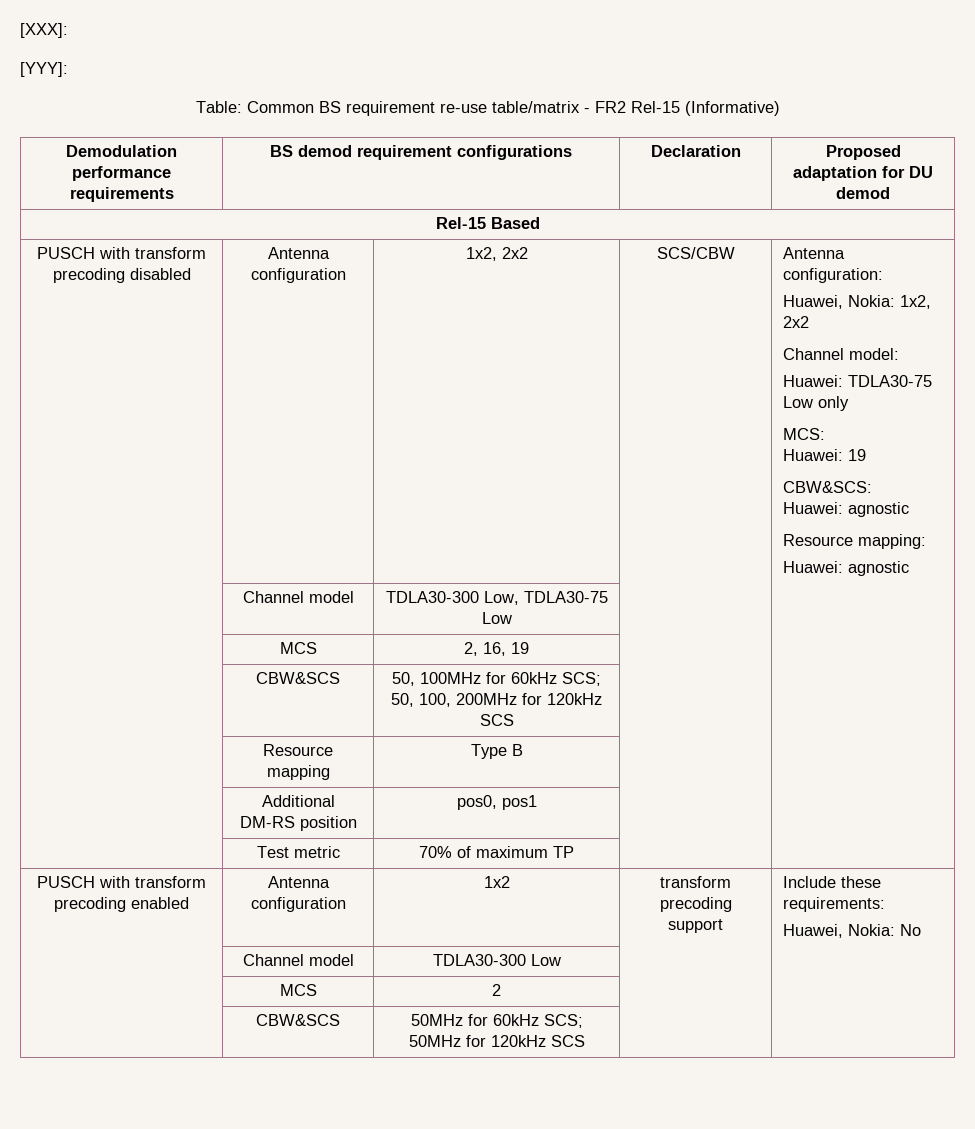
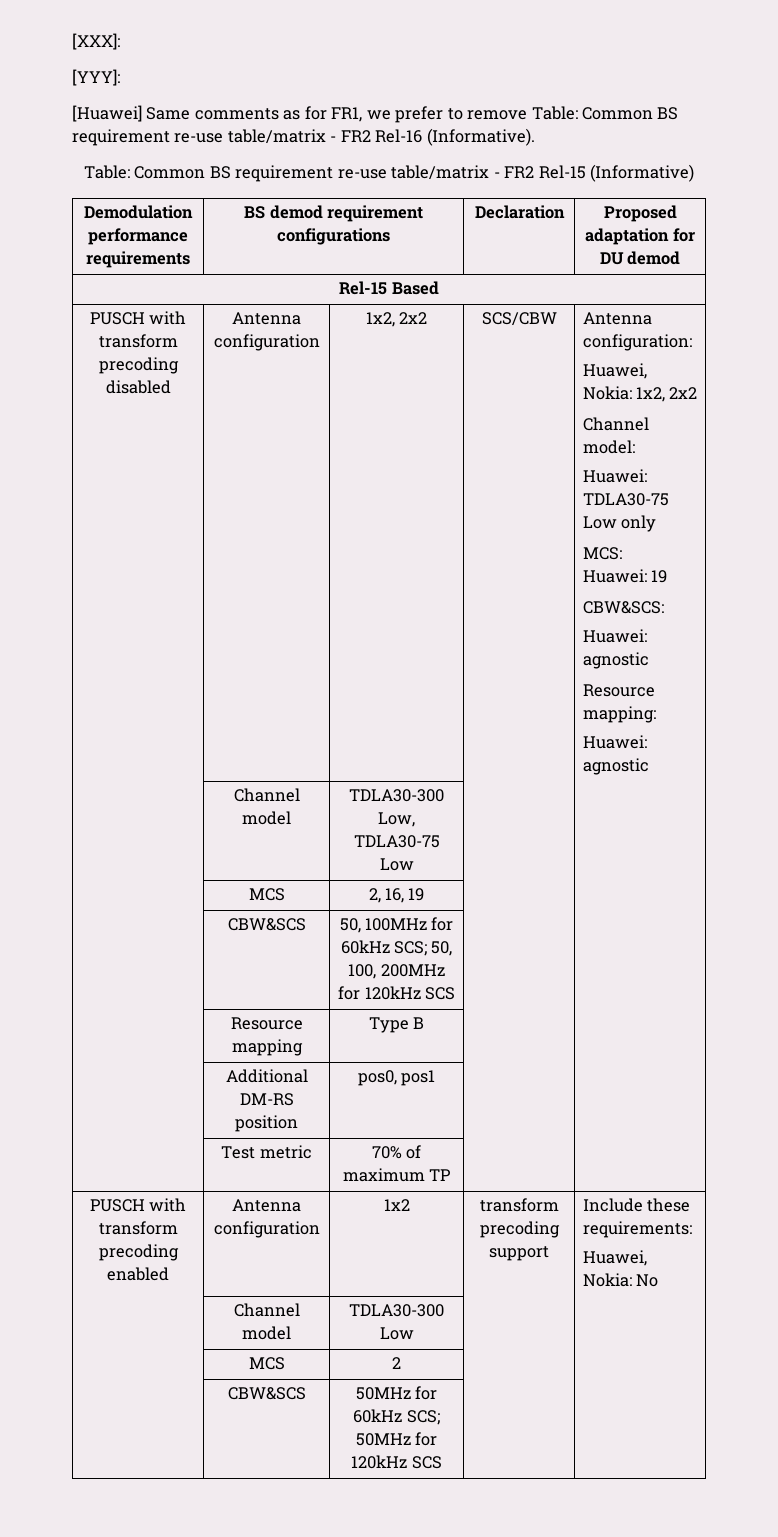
(68, 69) none -> [72,105,679,123] [72,128,535,146] // [Huawei] Same comments as for FR1, we prefer to remove Table: Common BS requirement re-use table/matrix - FR2 Rel-16 (Informative).

